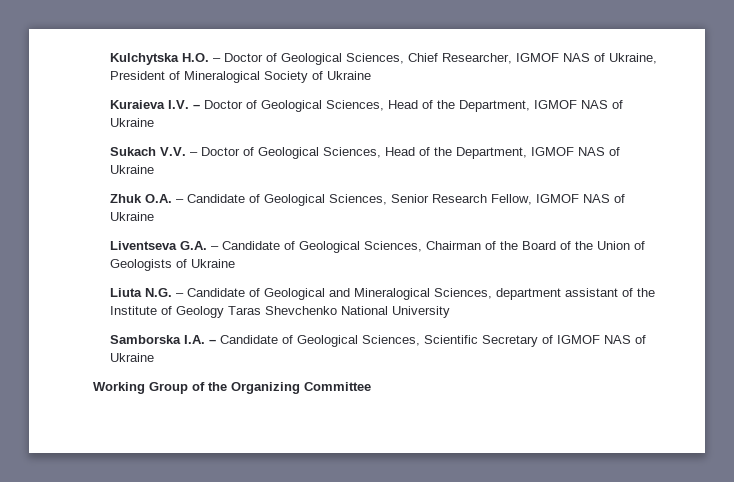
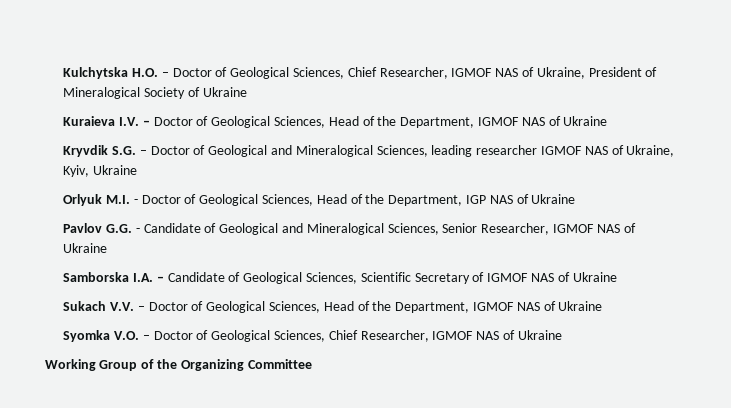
(154, 122) none -> [63,145,675,157] [63,165,138,177] [63,194,576,206] [63,223,636,235] [63,243,108,253] [63,272,617,284] // Kryvdik S.G. – Doctor of Geological and Mineralogical Sciences, leading researcher IGMOF NAS of Ukraine, Kyiv, Ukraine // Orlyuk M.I. - Doctor of Geological Sciences, Head of the Department, IGP NAS of Ukraine // Pavlov G.G. - Candidate of Geological and Mineralogical Sciences, Senior Researcher, IGMOF NAS of Ukraine // Samborska I.A. – Candidate of Geological Sciences, Scientific Secretary of IGMOF NAS of Ukraine
[109,194,625,206] [109,212,154,221] [109,241,645,253] [109,259,235,271] [109,288,655,300] [109,306,450,318] [109,335,553,347] Zhuk O.A. – Candidate of Geological Sciences, Senior Research Fellow, IGMOF NAS of Ukraine // Liventseva G.A. – Candidate of Geological Sciences, Chairman of the Board of the Union of Geologists of Ukraine // Liuta N.G. – Candidate of Geological and Mineralogical Sciences, department assistant of the Institute of Geology Taras Shevchenko National University // Samborska I.A. – Candidate of Geological Sciences, Scientific Secretary of -> [63,330,429,342] Syomka V.O. – Doctor of Geological Sciences, Chief Researcher,

